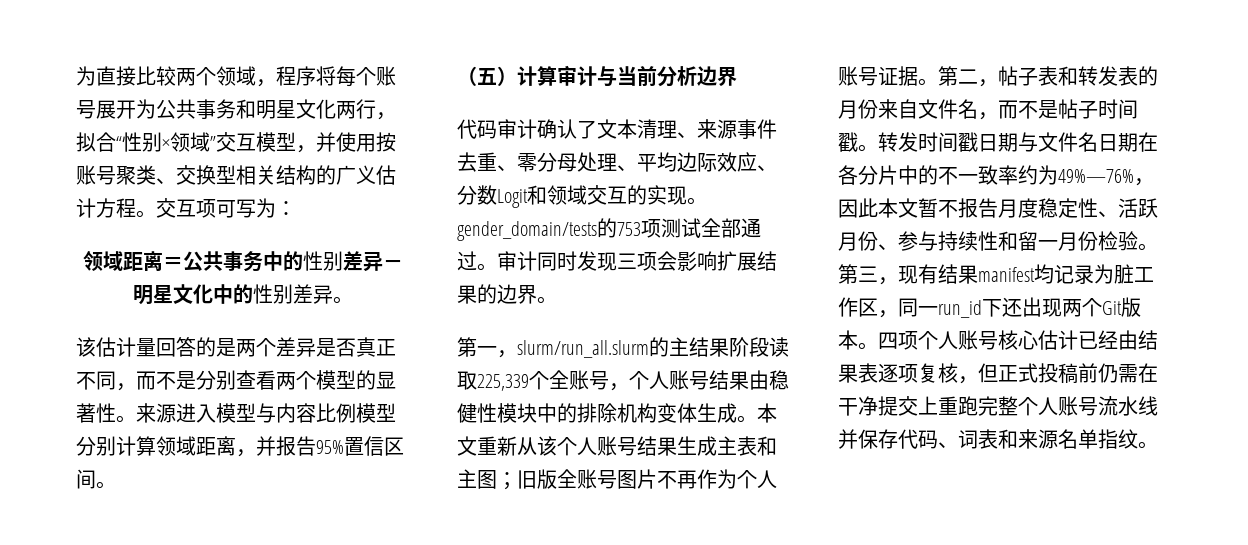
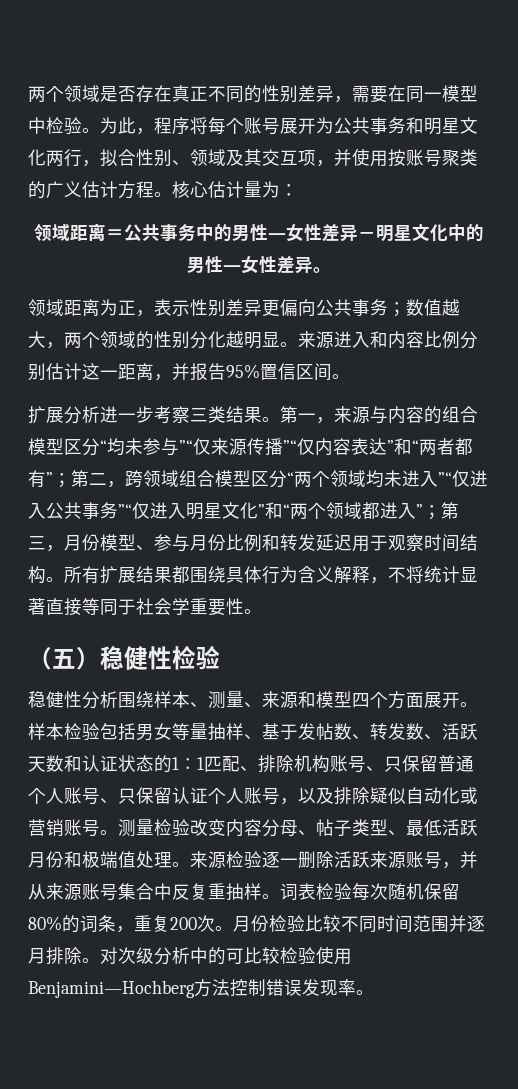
[76,66,256,86] 为直接比较两个领域 -> [28,85,478,103] [28,117,136,135] 两个领域是否存在真正不同的性别差异，需要在同一模型中检验。为此
[116,132,296,152] “性别×领域”交互模型 -> [136,149,316,167] 性别、领域及其交互项
[156,165,316,185] 、交换型相关结构 -> (478, 157) none
[156,198,256,218] 交互项可写 -> [172,181,262,198] 核心估计量
[303,251,343,271] 性别 -> [232,224,322,242] 男性—女性
[253,284,353,304] [76,337,396,357] [76,370,396,391] [76,403,116,423] 性别差异。 // 该估计量回答的是两个差异是否真正不同，而不是分别查看两个模型的显著性 -> [187,256,331,274] [28,299,460,317] [28,331,280,349] 男性—女性差异。 // 领域距离为正，表示性别差异更偏向公共事务；数值越大，两个领域的性别分化越明显
[216,403,276,423] 模型与 -> [370,331,388,348] 和
[356,403,396,423] [76,436,196,456] 模型分别计算领域 -> [460,331,478,349] [28,363,118,381] 分别估计这一
[457,65,737,87] [457,119,777,139] [457,152,777,172] [457,185,707,208] [457,218,761,241] [457,251,777,271] [457,284,557,304] [457,337,789,358] [457,370,789,391] [457,403,777,423] [457,436,777,456] [457,469,777,490] [838,66,1158,87] [838,99,1138,120] [838,132,1158,152] [838,165,1154,186] [838,198,1158,218] [838,231,1158,251] [838,264,1154,285] [838,297,1141,318] [838,330,1158,350] [838,363,1158,384] [838,396,1158,416] [838,429,1138,449] （五）计算审计与当前分析边界 // 代码审计确认了文本清理、来源事件去重、零分母处理、平均边际效应、分数Logit和领域交互的实现。gender_domain/tests的753项测试全部通过。审计同时发现三项会影响扩展结果的边界。 // 第一，slurm/run_all.slurm的主结果阶段读取225,339个全账号，个人账号结果由稳健性模块中的排除机构变体生成。本文重新从该个人账号结果生成主表和主图；旧版全账号图片不再作为个人账号证据。第二，帖子表和转发表的月份来自文件名，而不是帖子时间戳。转发时间戳日期与文件名日期在各分片中的不一致率约为49%—76%，因此本文暂不报告月度稳定性、活跃月份、参与持续性和留一月份检验。第三，现有结果manifest均记录为脏工作区，同一run_id下还出现两个Git版本。四项个人账号核心估计已经由结果表逐项复核，但正式投稿前仍需在干净提交上重跑完整个人账号流水线并保存代码、词表和来源名单指纹 -> [28,406,478,424] [28,438,473,456] [28,470,488,488] [28,502,459,520] [28,534,478,552] [28,566,478,584] [28,598,262,616] [28,645,220,670] [28,691,478,709] [28,723,478,741] [28,755,474,773] [28,787,478,805] [28,819,478,837] [28,851,478,869] [28,883,460,901] [28,915,485,933] [28,946,352,965] [28,979,356,998] 扩展分析进一步考察三类结果。第一，来源与内容的组合模型区分“均未参与”“仅来源传播”“仅内容表达”和“两者都有”；第二，跨领域组合模型区分“两个领域均未进入”“仅进入公共事务”“仅进入明星文化”和“两个领域都进入”；第三，月份模型、参与月份比例和转发延迟用于观察时间结构。所有扩展结果都围绕具体行为含义解释，不将统计显著直接等同于社会学重要性。 // （五）稳健性检验 // 稳健性分析围绕样本、测量、来源和模型四个方面展开。样本检验包括男女等量抽样、基于发帖数、转发数、活跃天数和认证状态的1∶1匹配、排除机构账号、只保留普通个人账号、只保留认证个人账号，以及排除疑似自动化或营销账号。测量检验改变内容分母、帖子类型、最低活跃月份和极端值处理。来源检验逐一删除活跃来源账号，并从来源账号集合中反复重抽样。词表检验每次随机保留80%的词条，重复200次。月份检验比较不同时间范围并逐月排除。对次级分析中的可比较检验使用Benjamini—Hochberg方法控制错误发现率

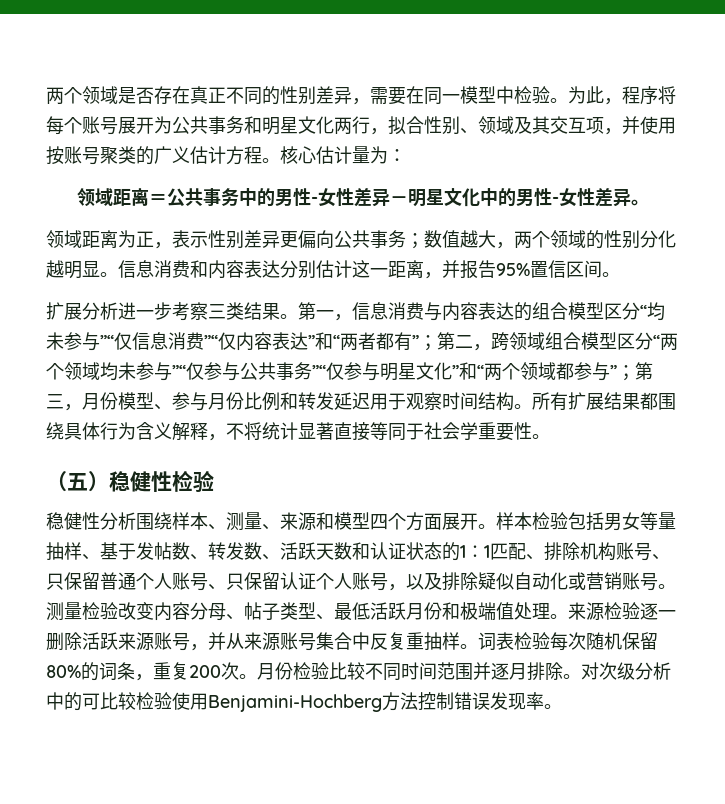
[268,233,286,239] — -> [310,196,318,204] -
[223,265,241,271] — -> [551,196,559,204] -
[298,331,460,349] 来源进入和内容比例 -> [118,260,280,279] 信息消费和内容表达
[334,406,424,424] 来源与内容 -> [352,302,514,321] 信息消费与内容表达
[211,438,283,456] 来源传播 -> [132,332,204,350] 信息消费
[402,470,488,487] [28,503,46,519] 进入”“仅进入 -> [136,362,240,381] 参与”“仅参与
[150,502,186,519] 进入 -> [344,362,380,381] 参与
[380,502,416,519] 进入 -> [574,362,610,381] 参与
[28,980,195,998] Benjamini—Hochberg -> [208,694,382,712] Benjamini-Hochberg

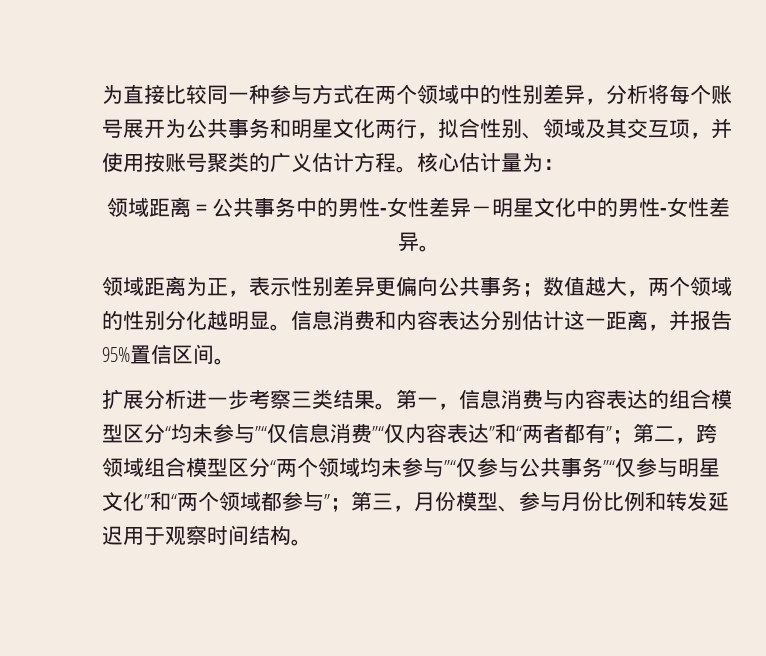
[46,86,658,105] 两个领域是否存在真正不同的性别差异，需要在同一模型中检验。为此，程序 -> [102,84,648,105] 为直接比较同一种参与方式在两个领域中的性别差异，分析
[532,392,676,411] [46,422,550,441] [46,470,214,492] [46,512,676,531] [46,542,670,561] [46,572,676,591] [46,602,676,621] [46,632,658,651] [46,662,671,681] [46,692,562,712] 所有扩展结果都围绕具体行为含义解释，不将统计显著直接等同于社会学重要性。 // （五）稳健性检验 // 稳健性分析围绕样本、测量、来源和模型四个方面展开。样本检验包括男女等量抽样、基于发帖数、转发数、活跃天数和认证状态的1∶1匹配、排除机构账号、只保留普通个人账号、只保留认证个人账号，以及排除疑似自动化或营销账号。测量检验改变内容分母、帖子类型、最低活跃月份和极端值处理。来源检验逐一删除活跃来源账号，并从来源账号集合中反复重抽样。词表检验每次随机保留80%的词条，重复200次。月份检验比较不同时间范围并逐月排除。对次级分析中的可比较检验使用Benjamini-Hochberg方法控制错误发现率。 -> (312, 542) none

